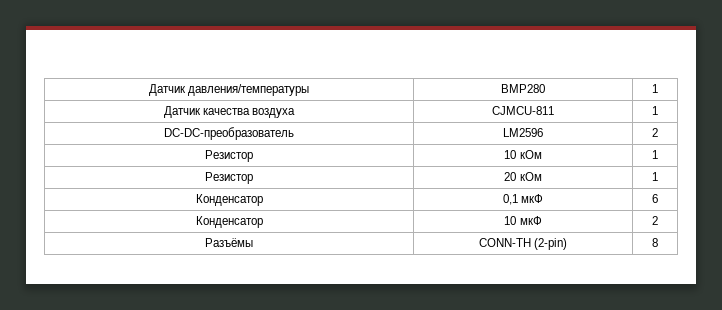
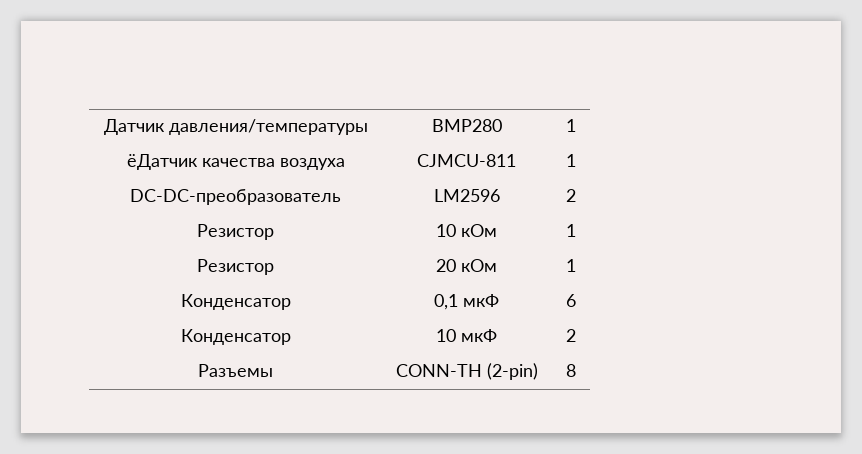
[163,106,201,118] Датчик -> [126,154,198,170] ёДатчик
[205,238,253,247] Разъёмы -> [198,364,273,377] Разъемы

